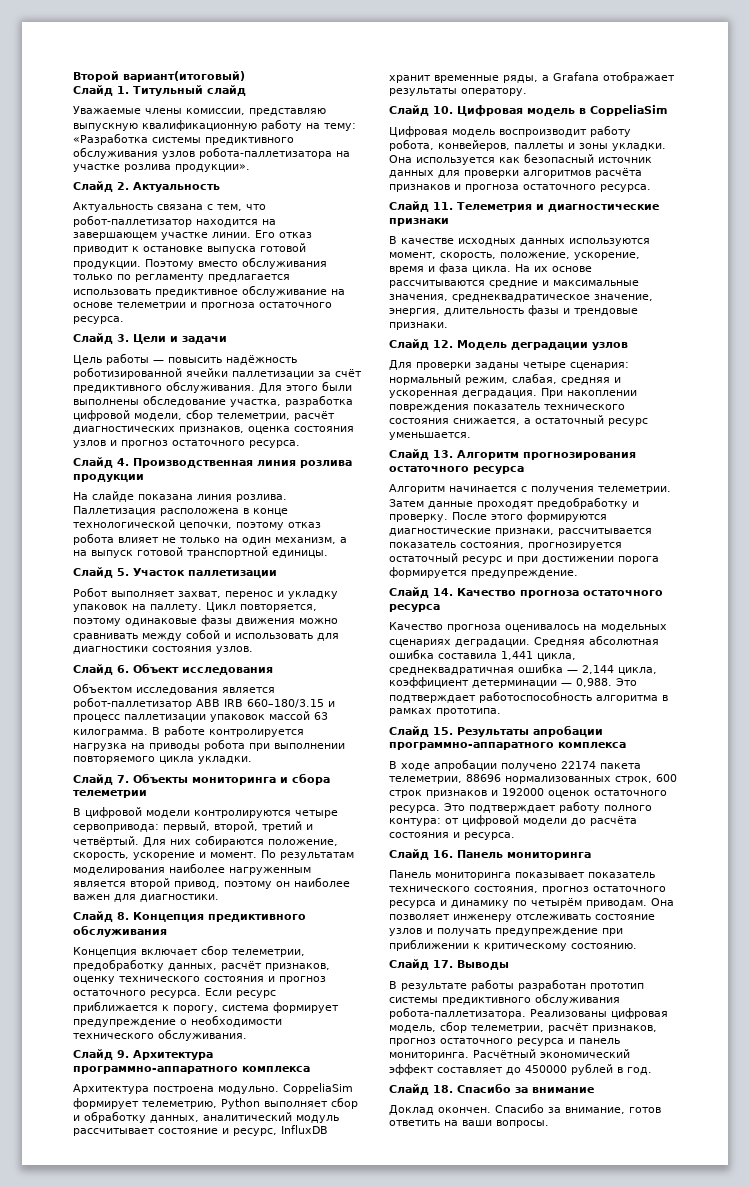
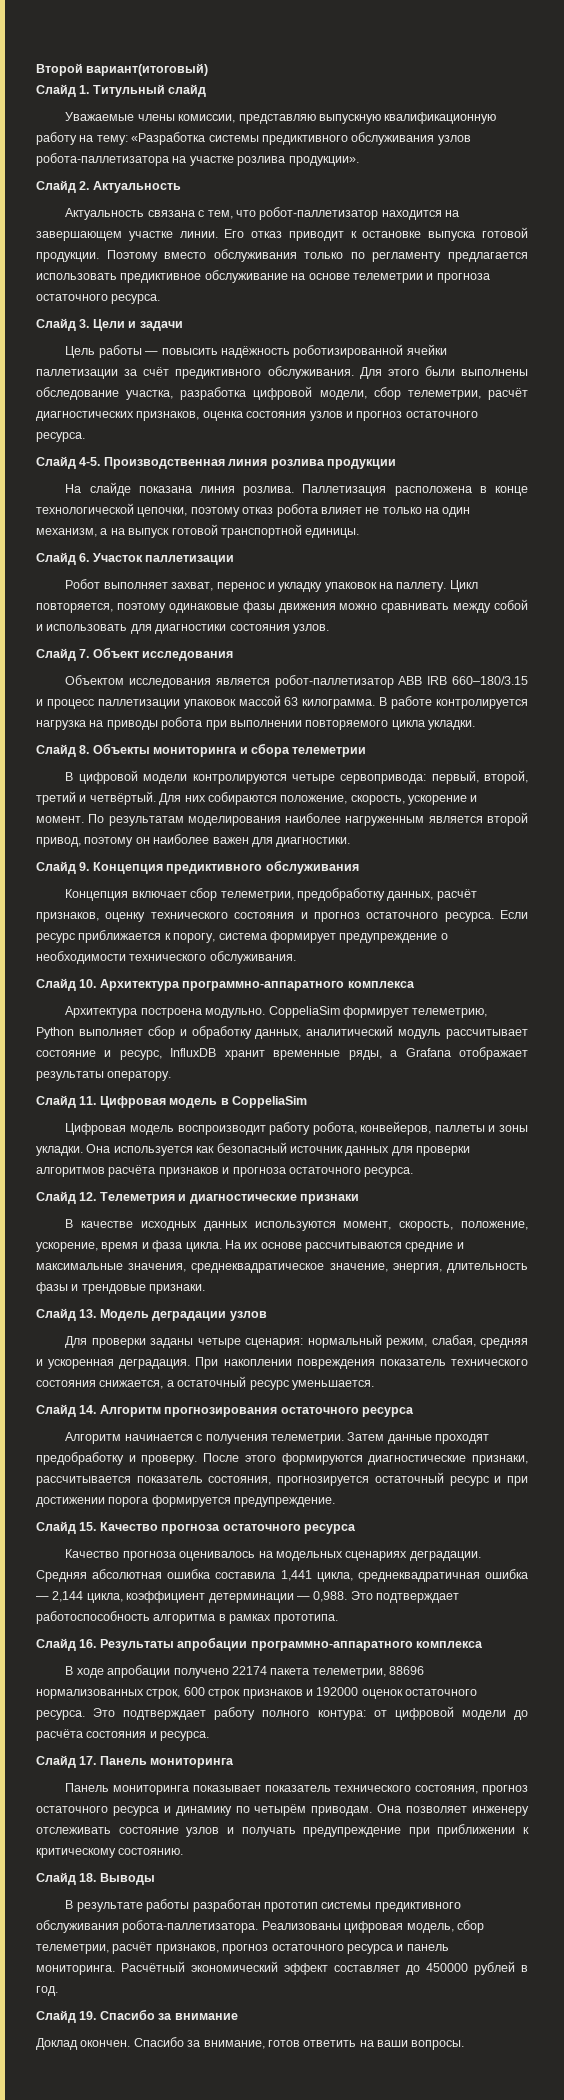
[117,458,129,466] 4. -> [79,457,101,466] 4-5.
[117,568,129,576] 5. -> [79,553,90,562] 6.
[117,665,129,673] 6. -> [79,649,90,658] 7.
[117,775,129,783] 7. -> [79,745,90,754] 8.
[117,912,129,920] 8. -> [79,862,90,871] 9.
[117,1050,129,1058] 9. -> [79,979,97,988] 10.
[433,106,453,114] 10. -> [79,1096,97,1105] 11.
[433,202,453,210] 11. -> [79,1192,97,1201] 12.
[433,340,453,348] 12. -> [79,1309,97,1318] 13.
[433,450,453,458] 13. -> [79,1405,97,1414] 14.
[433,588,453,596] 14. -> [79,1522,97,1531] 15.
[433,727,453,735] 15. -> [79,1639,97,1648] 16.
[433,850,453,858] 16. -> [79,1756,97,1765] 17.
[433,960,453,968] 17. -> [79,1873,97,1882] 18.
[433,1085,453,1093] 18. -> [79,2011,97,2020] 19.

